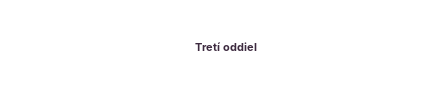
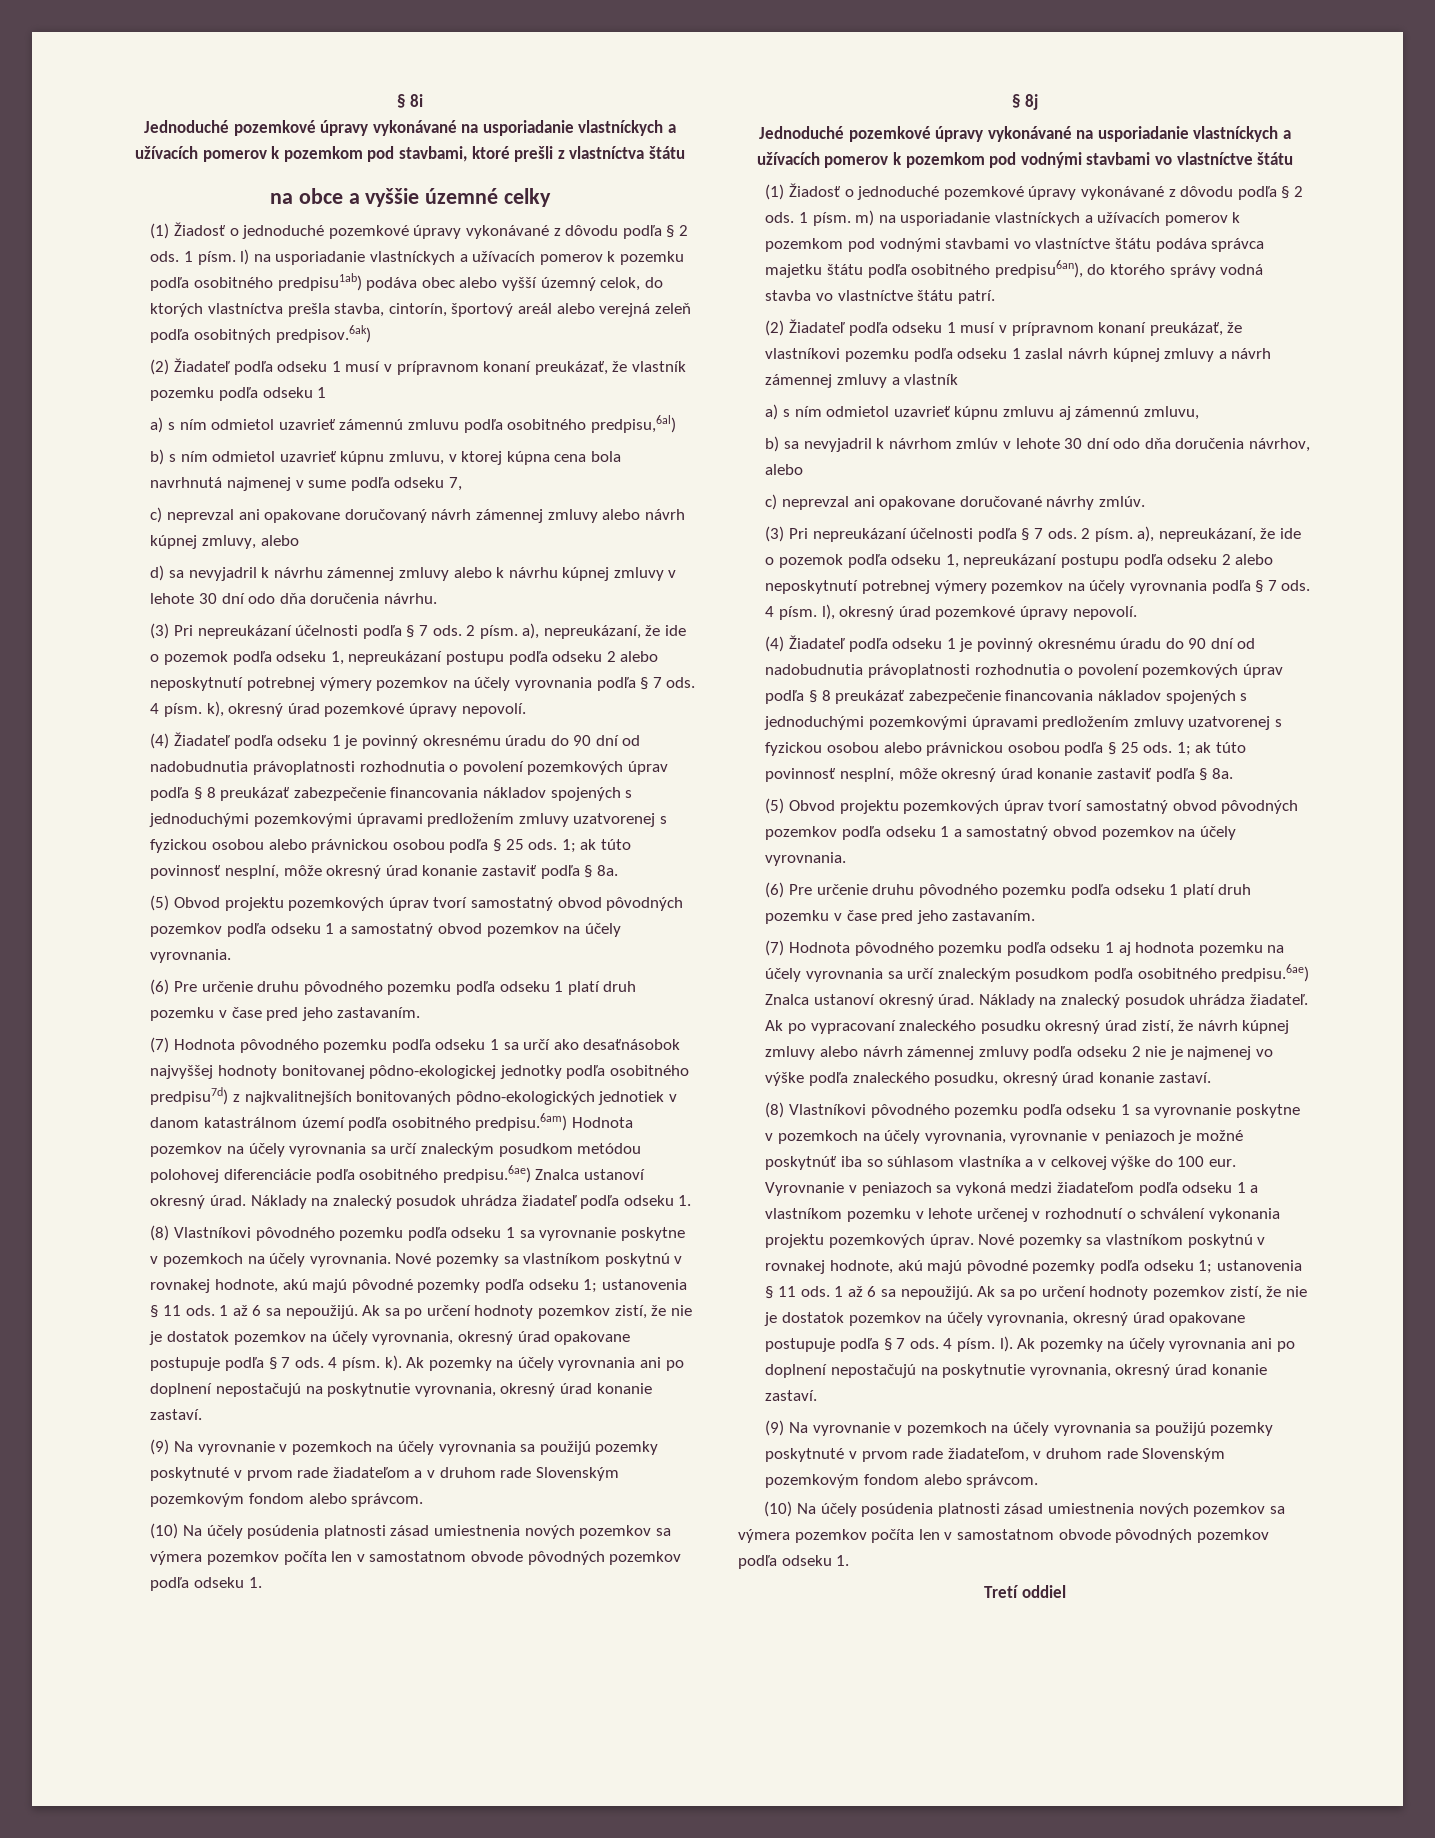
(195, 46) none -> [397,94,423,108] [143,120,677,136] [135,146,685,162] [269,188,552,207] [150,222,688,239] [150,249,684,265] [150,273,663,291] [150,303,691,317] [150,325,371,343] [150,358,686,375] [150,387,327,401] [150,415,676,433] [150,449,621,465] [150,477,462,491] [150,507,685,523] [150,535,299,549] [150,565,677,581] [150,593,437,604] [150,623,687,639] [150,651,659,665] [150,677,696,691] [150,701,526,717] [150,732,641,749] [150,761,668,775] [150,787,633,801] [149,813,667,827] [150,839,631,853] [150,865,618,879] [150,895,684,911] [150,923,621,937] [150,949,232,963] [150,979,637,995] [150,1007,421,1021] [150,1037,681,1053] [150,1065,689,1079] [150,1087,677,1105] [150,1113,633,1131] [150,1143,642,1157] [150,1165,645,1183] [150,1195,692,1209] [150,1225,685,1241] [150,1253,683,1267] [150,1279,687,1293] [150,1305,692,1319] [149,1331,631,1345] [150,1355,684,1371] [150,1383,652,1397] [150,1409,203,1420] [150,1439,659,1455] [150,1467,619,1481] [150,1493,424,1507] [150,1523,671,1539] [150,1551,682,1565] [150,1577,262,1591] [1012,94,1038,110] [758,126,1292,142] [756,152,1294,168] [765,183,1303,200] [765,210,1241,226] [765,238,1265,252] [765,260,1264,278] [765,290,995,304] [765,319,1243,336] [765,348,1272,362] [765,374,959,388] [765,404,1199,420] [765,436,1311,452] [765,464,804,475] [765,494,1145,510] [765,526,1302,542] [765,554,1274,568] [765,580,1311,594] [765,604,1137,620] [765,635,1256,652] [765,664,1283,678] [765,690,1248,704] [764,716,1282,730] [765,742,1246,756] [765,768,1233,782] [765,798,1299,814] [765,826,1236,840] [765,852,847,866] [765,882,1252,898] [765,910,1036,924] [765,940,1285,956] [765,964,1310,982] [765,994,1308,1008] [765,1020,1290,1034] [765,1046,1273,1060] [765,1072,1211,1086] [765,1102,1300,1118] [765,1130,1243,1144] [765,1156,1236,1170] [765,1182,1259,1196] [765,1208,1280,1222] [765,1234,1266,1248] [765,1260,1302,1274] [765,1286,1307,1300] [764,1312,1246,1326] [765,1336,1295,1352] [765,1364,1267,1378] [765,1390,818,1401] [765,1420,1274,1436] [765,1448,1226,1462] [765,1474,1039,1488] [764,1501,1285,1517] [738,1529,1269,1543] [738,1555,850,1569] § 8i // Jednoduché pozemkové úpravy vykonávané na usporiadanie vlastníckych a užívacích pomerov k pozemkom pod stavbami, ktoré prešli z vlastníctva štátu // na obce a vyššie územné celky // (1) Žiadosť o jednoduché pozemkové úpravy vykonávané z dôvodu podľa § 2 ods. 1 písm. l) na usporiadanie vlastníckych a užívacích pomerov k pozemku podľa osobitného predpisu1ab) podáva obec alebo vyšší územný celok, do ktorých vlastníctva prešla stavba, cintorín, športový areál alebo verejná zeleň podľa osobitných predpisov.6ak) // (2) Žiadateľ podľa odseku 1 musí v prípravnom konaní preukázať, že vlastník pozemku podľa odseku 1 // a) s ním odmietol uzavrieť zámennú zmluvu podľa osobitného predpisu,6al) // b) s ním odmietol uzavrieť kúpnu zmluvu, v ktorej kúpna cena bola navrhnutá najmenej v sume podľa odseku 7, // c) neprevzal ani opakovane doručovaný návrh zámennej zmluvy alebo návrh kúpnej zmluvy, alebo // d) sa nevyjadril k návrhu zámennej zmluvy alebo k návrhu kúpnej zmluvy v lehote 30 dní odo dňa doručenia návrhu. // (3) Pri nepreukázaní účelnosti podľa § 7 ods. 2 písm. a), nepreukázaní, že ide o pozemok podľa odseku 1, nepreukázaní postupu podľa odseku 2 alebo neposkytnutí potrebnej výmery pozemkov na účely vyrovnania podľa § 7 ods. 4 písm. k), okresný úrad pozemkové úpravy nepovolí. // (4) Žiadateľ podľa odseku 1 je povinný okresnému úradu do 90 dní od nadobudnutia právoplatnosti rozhodnutia o povolení pozemkových úprav podľa § 8 preukázať zabezpečenie financovania nákladov spojených s jednoduchými pozemkovými úpravami predložením zmluvy uzatvorenej s fyzickou osobou alebo právnickou osobou podľa § 25 ods. 1; ak túto povinnosť nesplní, môže okresný úrad konanie zastaviť podľa § 8a. // (5) Obvod projektu pozemkových úprav tvorí samostatný obvod pôvodných pozemkov podľa odseku 1 a samostatný obvod pozemkov na účely vyrovnania. // (6) Pre určenie druhu pôvodného pozemku podľa odseku 1 platí druh pozemku v čase pred jeho zastavaním. // (7) Hodnota pôvodného pozemku podľa odseku 1 sa určí ako desaťnásobok najvyššej hodnoty bonitovanej pôdno-ekologickej jednotky podľa osobitného predpisu7d) z najkvalitnejších bonitovaných pôdno-ekologických jednotiek v danom katastrálnom území podľa osobitného predpisu.6am) Hodnota pozemkov na účely vyrovnania sa určí znaleckým posudkom metódou polohovej diferenciácie podľa osobitného predpisu.6ae) Znalca ustanoví okresný úrad. Náklady na znalecký posudok uhrádza žiadateľ podľa odseku 1. // (8) Vlastníkovi pôvodného pozemku podľa odseku 1 sa vyrovnanie poskytne v pozemkoch na účely vyrovnania. Nové pozemky sa vlastníkom poskytnú v rovnakej hodnote, akú majú pôvodné pozemky podľa odseku 1; ustanovenia § 11 ods. 1 až 6 sa nepoužijú. Ak sa po určení hodnoty pozemkov zistí, že nie je dostatok pozemkov na účely vyrovnania, okresný úrad opakovane postupuje podľa § 7 ods. 4 písm. k). Ak pozemky na účely vyrovnania ani po doplnení nepostačujú na poskytnutie vyrovnania, okresný úrad konanie zastaví. // (9) Na vyrovnanie v pozemkoch na účely vyrovnania sa použijú pozemky poskytnuté v prvom rade žiadateľom a v druhom rade Slovenským pozemkovým fondom alebo správcom. // (10) Na účely posúdenia platnosti zásad umiestnenia nových pozemkov sa výmera pozemkov počíta len v samostatnom obvode pôvodných pozemkov podľa odseku 1. // § 8j // Jednoduché pozemkové úpravy vykonávané na usporiadanie vlastníckych a užívacích pomerov k pozemkom pod vodnými stavbami vo vlastníctve štátu // (1) Žiadosť o jednoduché pozemkové úpravy vykonávané z dôvodu podľa § 2 ods. 1 písm. m) na usporiadanie vlastníckych a užívacích pomerov k pozemkom pod vodnými stavbami vo vlastníctve štátu podáva správca majetku štátu podľa osobitného predpisu6an), do ktorého správy vodná stavba vo vlastníctve štátu patrí. // (2) Žiadateľ podľa odseku 1 musí v prípravnom konaní preukázať, že vlastníkovi pozemku podľa odseku 1 zaslal návrh kúpnej zmluvy a návrh zámennej zmluvy a vlastník // a) s ním odmietol uzavrieť kúpnu zmluvu aj zámennú zmluvu, // b) sa nevyjadril k návrhom zmlúv v lehote 30 dní odo dňa doručenia návrhov, alebo // c) neprevzal ani opakovane doručované návrhy zmlúv. // (3) Pri nepreukázaní účelnosti podľa § 7 ods. 2 písm. a), nepreukázaní, že ide o pozemok podľa odseku 1, nepreukázaní postupu podľa odseku 2 alebo neposkytnutí potrebnej výmery pozemkov na účely vyrovnania podľa § 7 ods. 4 písm. l), okresný úrad pozemkové úpravy nepovolí. // (4) Žiadateľ podľa odseku 1 je povinný okresnému úradu do 90 dní od nadobudnutia právoplatnosti rozhodnutia o povolení pozemkových úprav podľa § 8 preukázať zabezpečenie financovania nákladov spojených s jednoduchými pozemkovými úpravami predložením zmluvy uzatvorenej s fyzickou osobou alebo právnickou osobou podľa § 25 ods. 1; ak túto povinnosť nesplní, môže okresný úrad konanie zastaviť podľa § 8a. // (5) Obvod projektu pozemkových úprav tvorí samostatný obvod pôvodných pozemkov podľa odseku 1 a samostatný obvod pozemkov na účely vyrovnania. // (6) Pre určenie druhu pôvodného pozemku podľa odseku 1 platí druh pozemku v čase pred jeho zastavaním. // (7) Hodnota pôvodného pozemku podľa odseku 1 aj hodnota pozemku na účely vyrovnania sa určí znaleckým posudkom podľa osobitného predpisu.6ae) Znalca ustanoví okresný úrad. Náklady na znalecký posudok uhrádza žiadateľ. Ak po vypracovaní znaleckého posudku okresný úrad zistí, že návrh kúpnej zmluvy alebo návrh zámennej zmluvy podľa odseku 2 nie je najmenej vo výške podľa znaleckého posudku, okresný úrad konanie zastaví. // (8) Vlastníkovi pôvodného pozemku podľa odseku 1 sa vyrovnanie poskytne v pozemkoch na účely vyrovnania, vyrovnanie v peniazoch je možné poskytnúť iba so súhlasom vlastníka a v celkovej výške do 100 eur. Vyrovnanie v peniazoch sa vykoná medzi žiadateľom podľa odseku 1 a vlastníkom pozemku v lehote určenej v rozhodnutí o schválení vykonania projektu pozemkových úprav. Nové pozemky sa vlastníkom poskytnú v rovnakej hodnote, akú majú pôvodné pozemky podľa odseku 1; ustanovenia § 11 ods. 1 až 6 sa nepoužijú. Ak sa po určení hodnoty pozemkov zistí, že nie je dostatok pozemkov na účely vyrovnania, okresný úrad opakovane postupuje podľa § 7 ods. 4 písm. l). Ak pozemky na účely vyrovnania ani po doplnení nepostačujú na poskytnutie vyrovnania, okresný úrad konanie zastaví. // (9) Na vyrovnanie v pozemkoch na účely vyrovnania sa použijú pozemky poskytnuté v prvom rade žiadateľom, v druhom rade Slovenským pozemkovým fondom alebo správcom. // (10) Na účely posúdenia platnosti zásad umiestnenia nových pozemkov sa výmera pozemkov počíta len v samostatnom obvode pôvodných pozemkov podľa odseku 1. //

